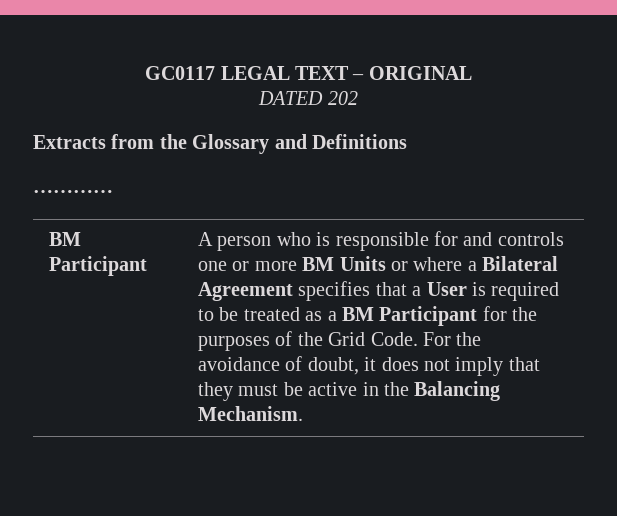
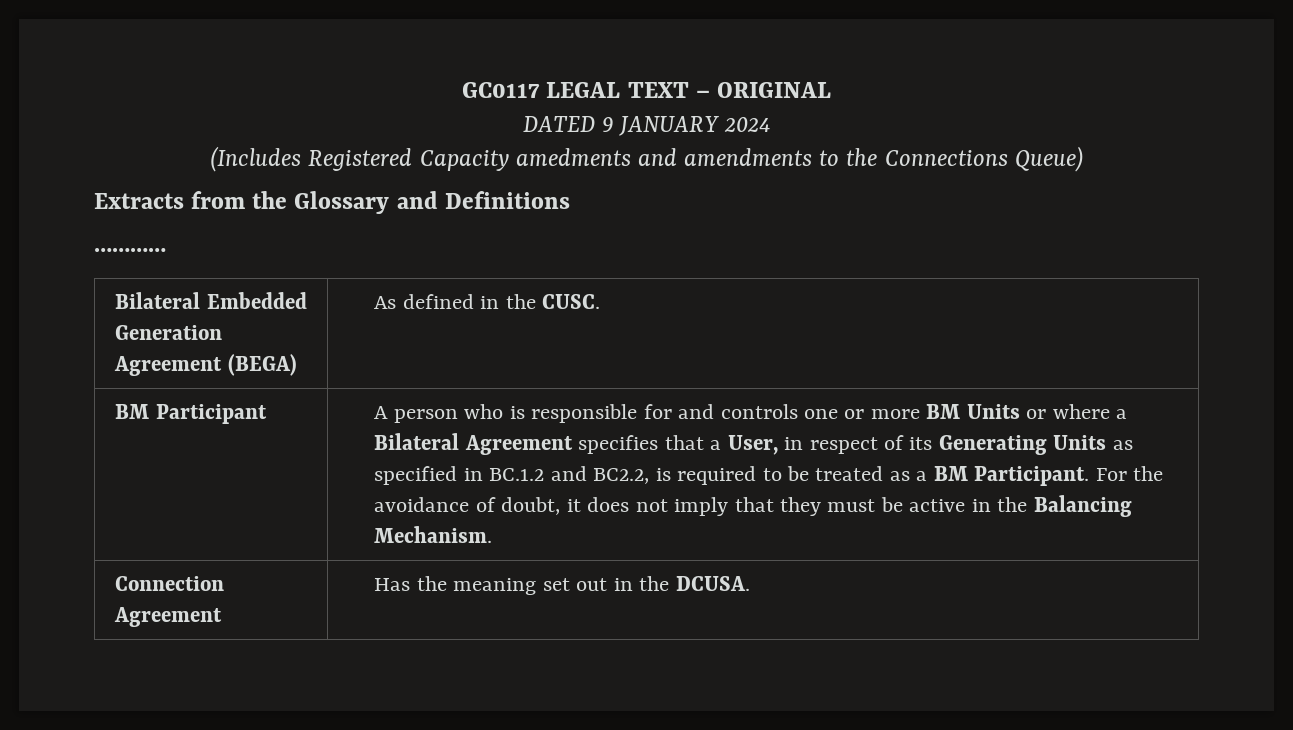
[327,91,358,105] 202 -> [601,116,771,136] [210,146,1083,172] 9 JANUARY 2024 // (Includes Registered Capacity amedments and amendments to the Connections Queue)
(113, 191) none -> [115,292,307,309] [115,325,223,340] [114,354,297,376] [374,294,601,309] // Bilateral Embedded Generation Agreement (BEGA) | As defined in the CUSC.
[426,282,467,296] User -> [727,435,1133,455] [374,466,650,485] User, in respect of its Generating Units as specified in BC.1.2 and BC2.2,
[379,306,538,326] [197,331,418,351] Participant for the purposes of the Grid Code. -> [974,466,1090,486] Participant.
(303, 413) none -> [115,576,225,591] [114,607,223,627] [374,576,750,595] // Connection Agreement | Has the meaning set out in the DCUSA.

